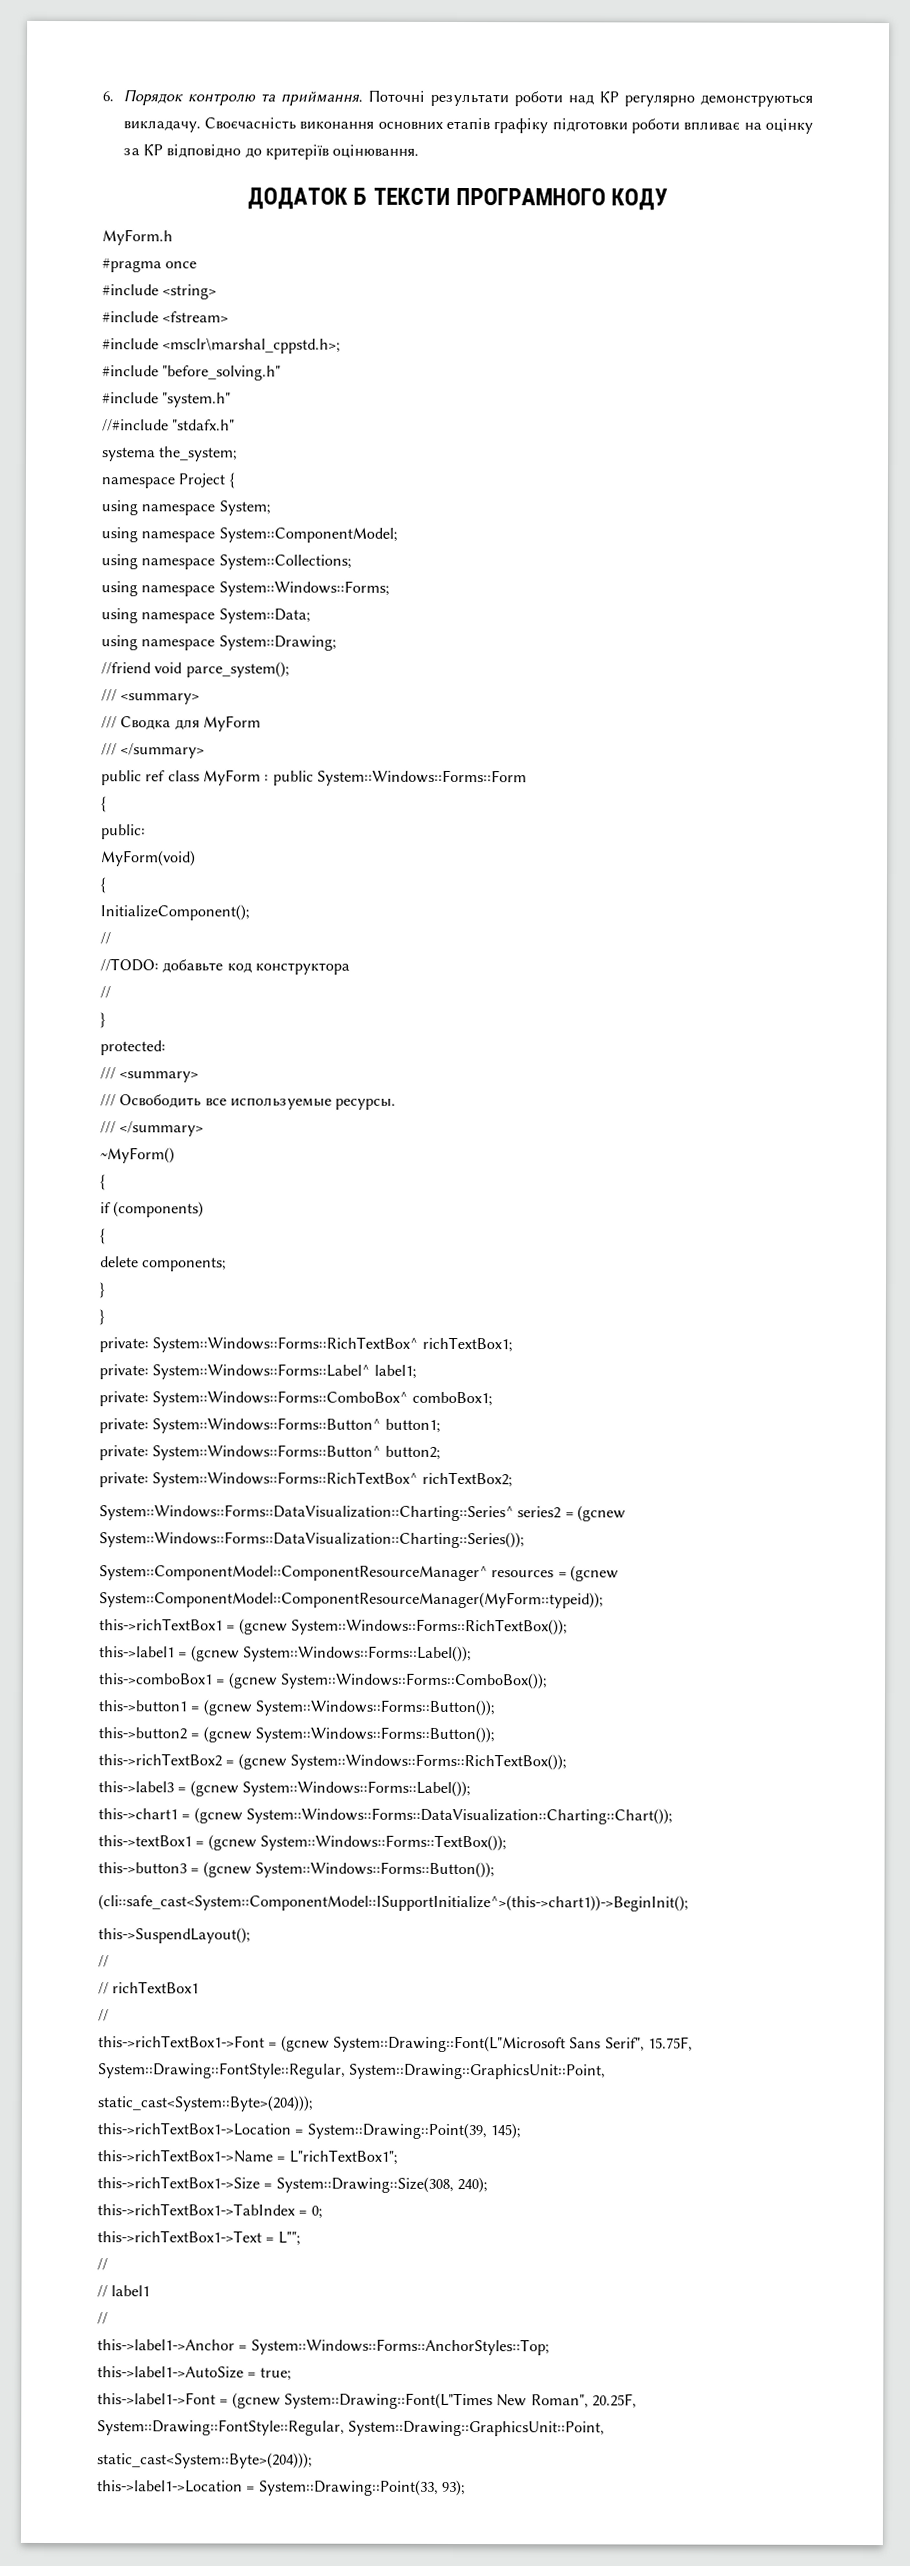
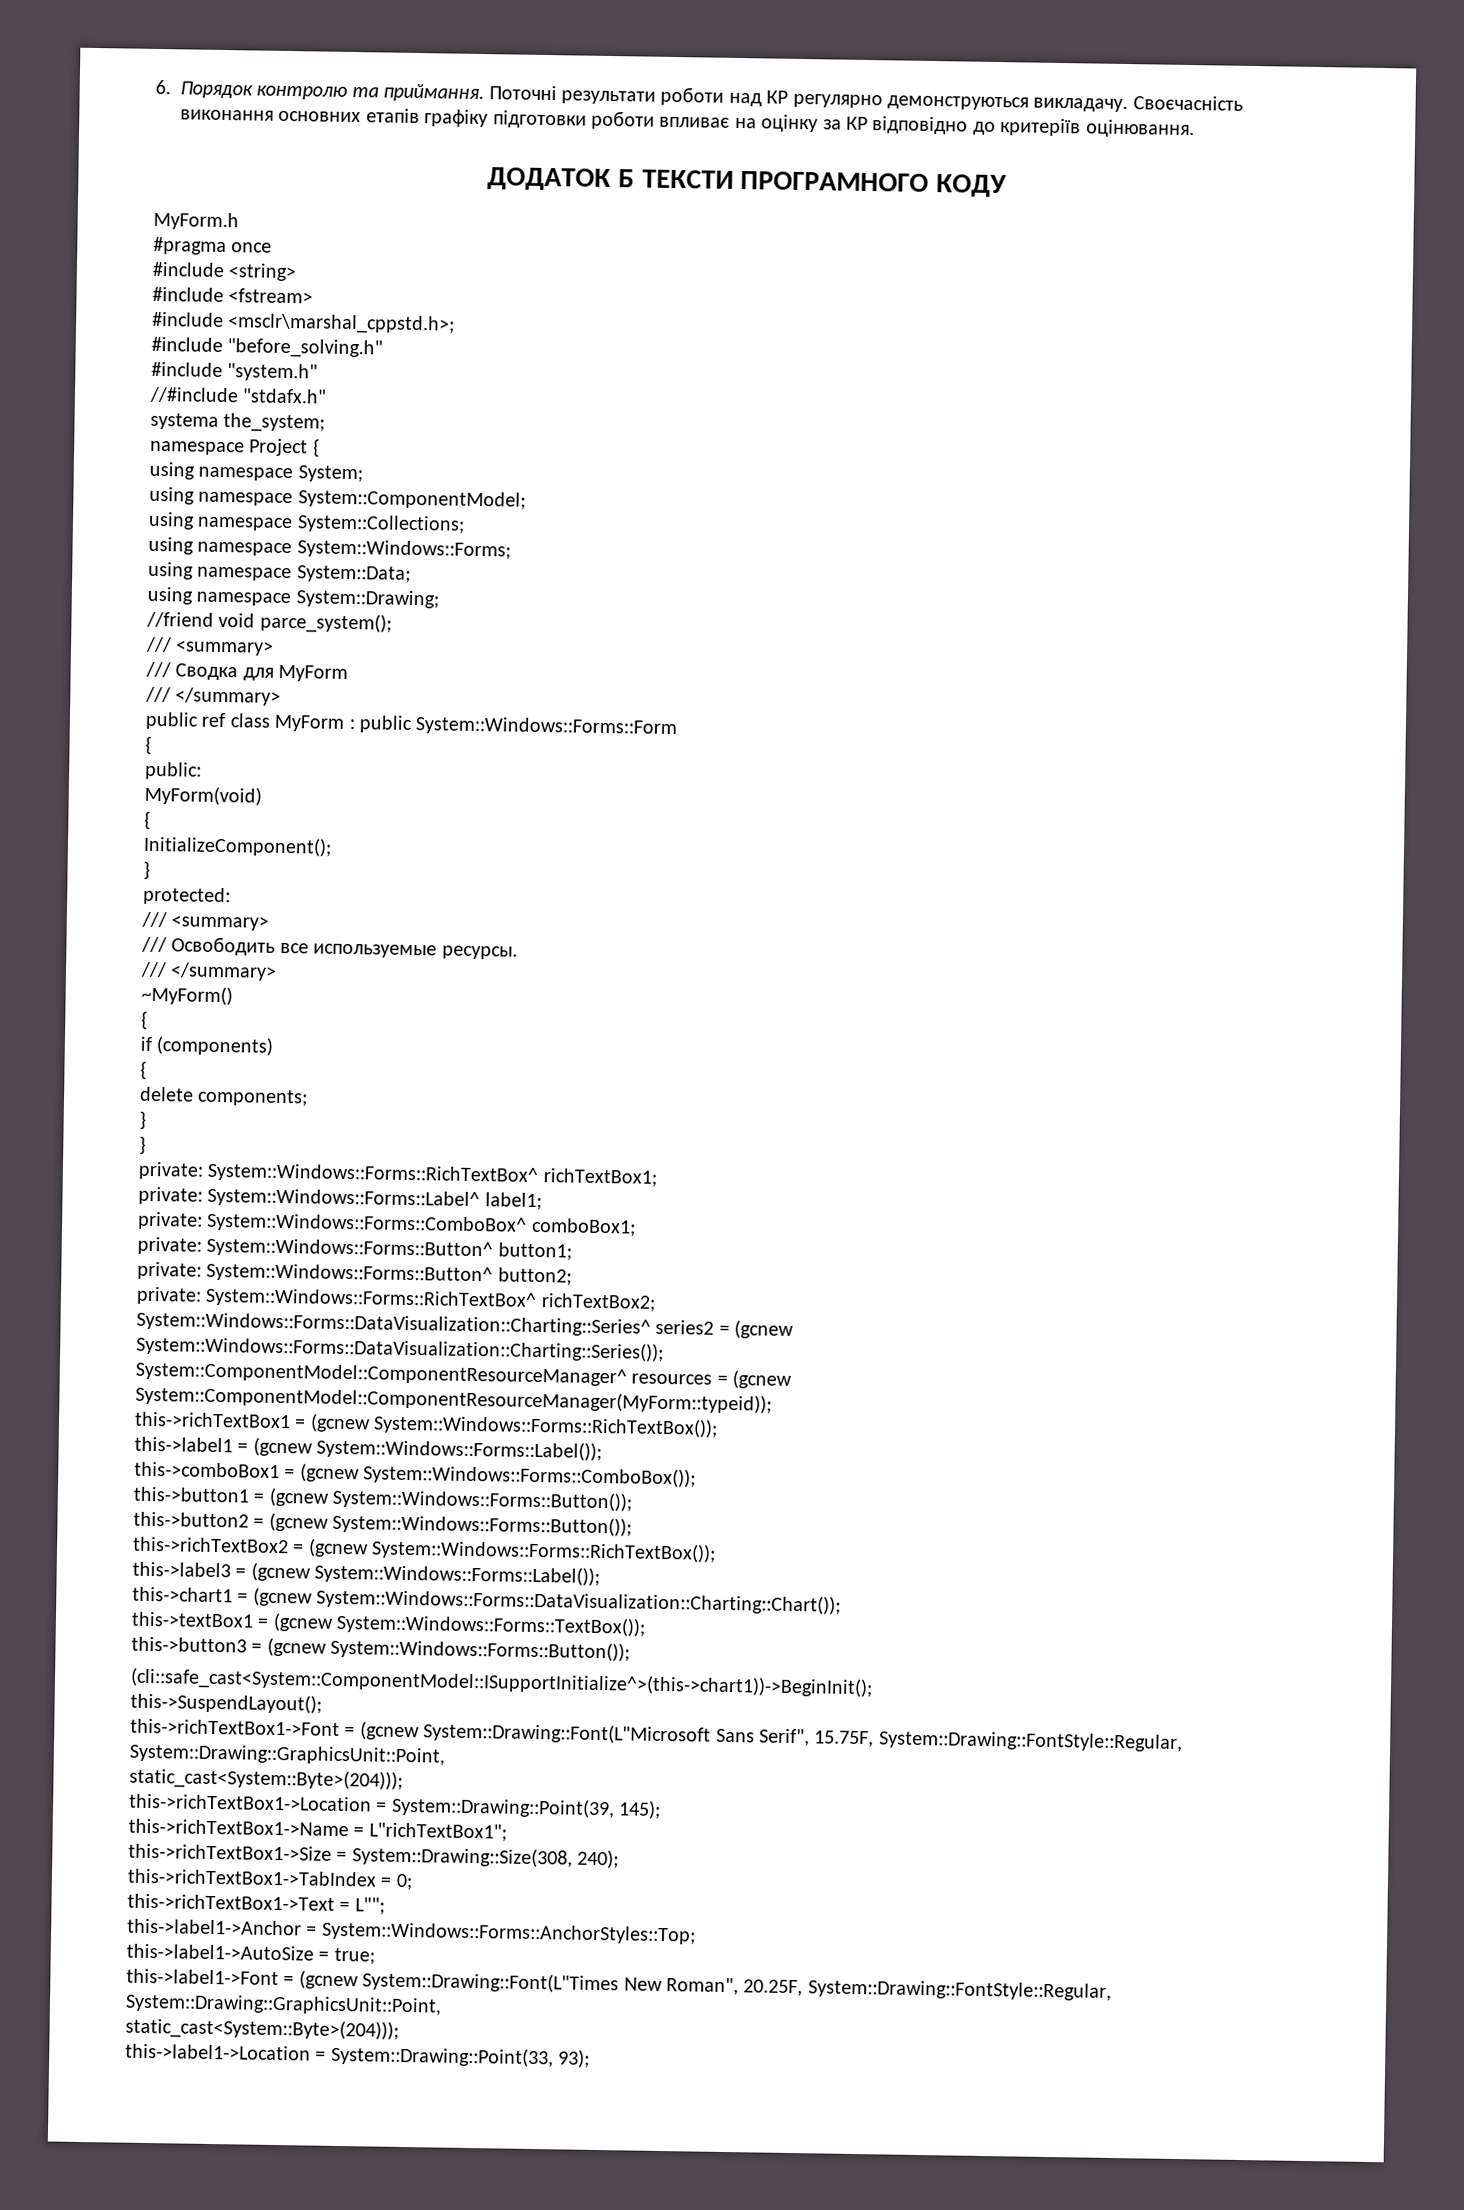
[100,932,111,945] [100,958,350,975] [100,986,111,999] // // // //TODO: добавьте код конструктора // // -> (332, 846) none
[98,1955,109,1968] [98,1981,200,1995] [98,2009,109,2022] // // // // richTextBox1 // // -> (322, 1703) none
[97,2258,108,2271] [97,2285,151,2298] [97,2312,108,2325] // // // // label1 // // -> (385, 1906) none

